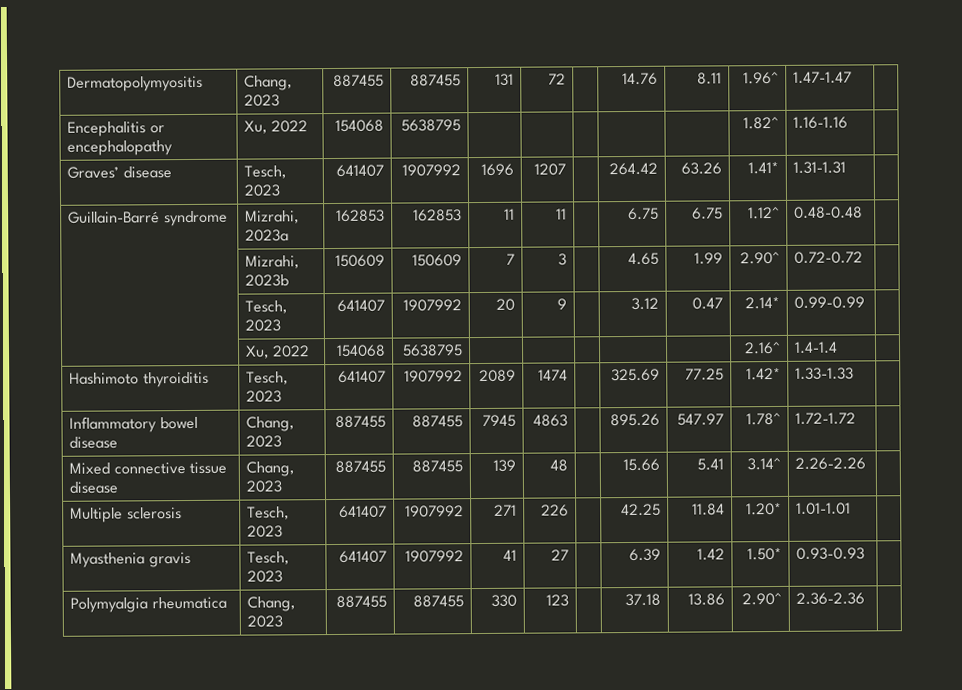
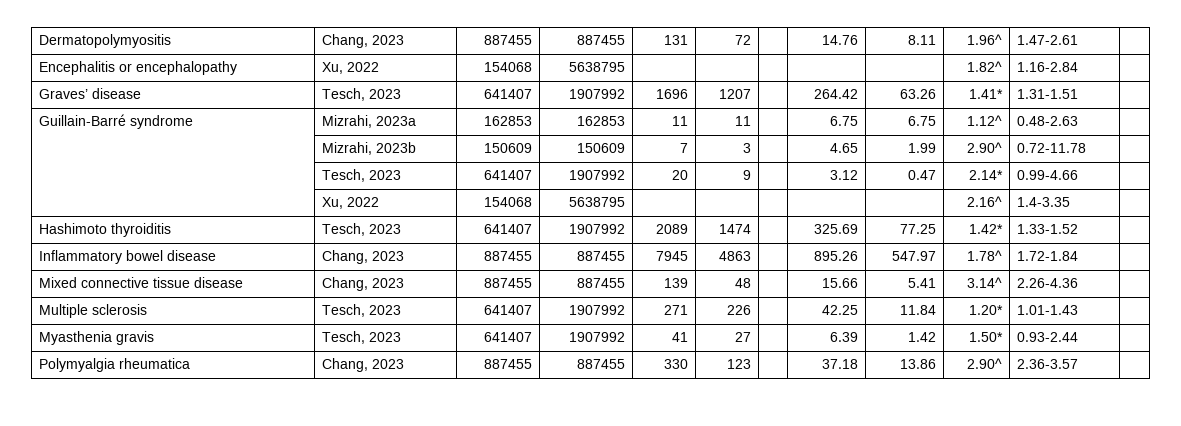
[793,71,853,84] 1.47-1.47 -> [1017,35,1079,45] 1.47-2.61
[793,116,849,129] 1.16-1.16 -> [1017,62,1079,72] 1.16-2.84
[793,161,847,174] 1.31-1.31 -> [1017,89,1079,99] 1.31-1.51
[794,206,864,219] 0.48-0.48 -> [1017,116,1079,126] 0.48-2.63
[794,251,864,264] 0.72-0.72 -> [1017,143,1087,153] 0.72-11.78
[794,296,866,309] 0.99-0.99 -> [1017,170,1079,180] 0.99-4.66
[794,341,839,354] 1.4-1.4 -> [1017,197,1071,207] 1.4-3.35
[795,367,855,380] 1.33-1.33 -> [1017,224,1079,234] 1.33-1.52
[795,412,857,425] 1.72-1.72 -> [1017,251,1079,261] 1.72-1.84
[795,457,867,470] 2.26-2.26 -> [1017,278,1079,288] 2.26-4.36
[796,502,852,515] 1.01-1.01 -> [1017,305,1079,315] 1.01-1.43
[796,547,866,560] 0.93-0.93 -> [1017,332,1079,342] 0.93-2.44
[796,592,866,605] 2.36-2.36 -> [1017,359,1079,369] 2.36-3.57

